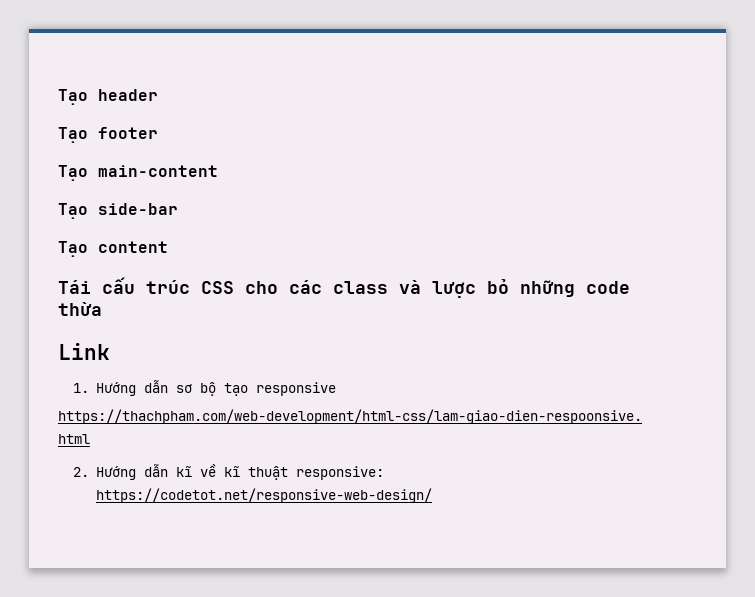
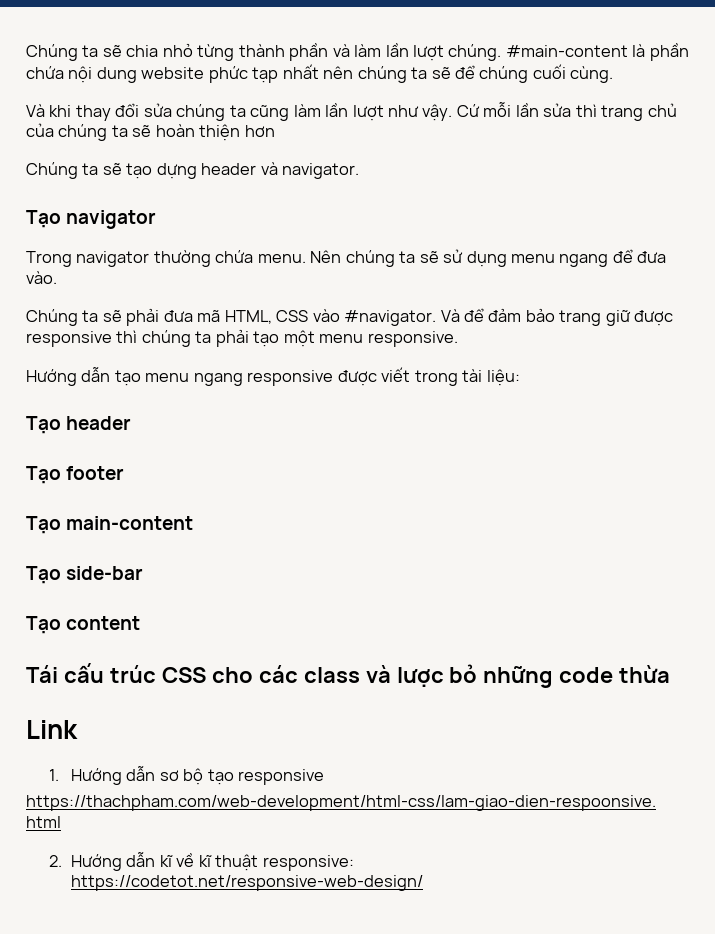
(58, 97) none -> [26,43,689,61] [26,64,614,83] [26,102,677,121] [26,123,275,141] [26,162,360,179] [26,210,157,229] [26,249,667,267] [26,271,57,284] [26,308,674,326] [26,329,458,347] [26,367,520,386] Chúng ta sẽ chia nhỏ từng thành phần và làm lần lượt chúng. #main-content là phần chứa nội dung website phức tạp nhất nên chúng ta sẽ để chúng cuối cùng. // Và khi thay đổi sửa chúng ta cũng làm lần lượt như vậy. Cứ mỗi lần sửa thì trang chủ của chúng ta sẽ hoàn thiện hơn // Chúng ta sẽ tạo dựng header và navigator. // Tạo navigator // Trong navigator thường chứa menu. Nên chúng ta sẽ sử dụng menu ngang để đưa vào. // Chúng ta sẽ phải đưa mã HTML, CSS vào #navigator. Và để đảm bảo trang giữ được responsive thì chúng ta phải tạo một menu responsive. // Hướng dẫn tạo menu ngang responsive được viết trong tài liệu: //

